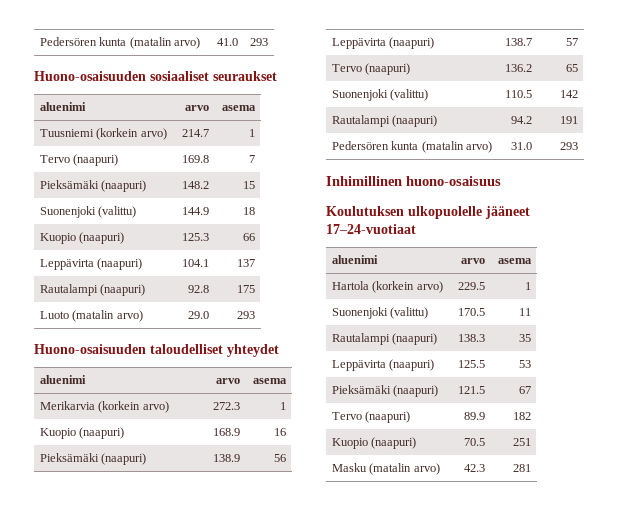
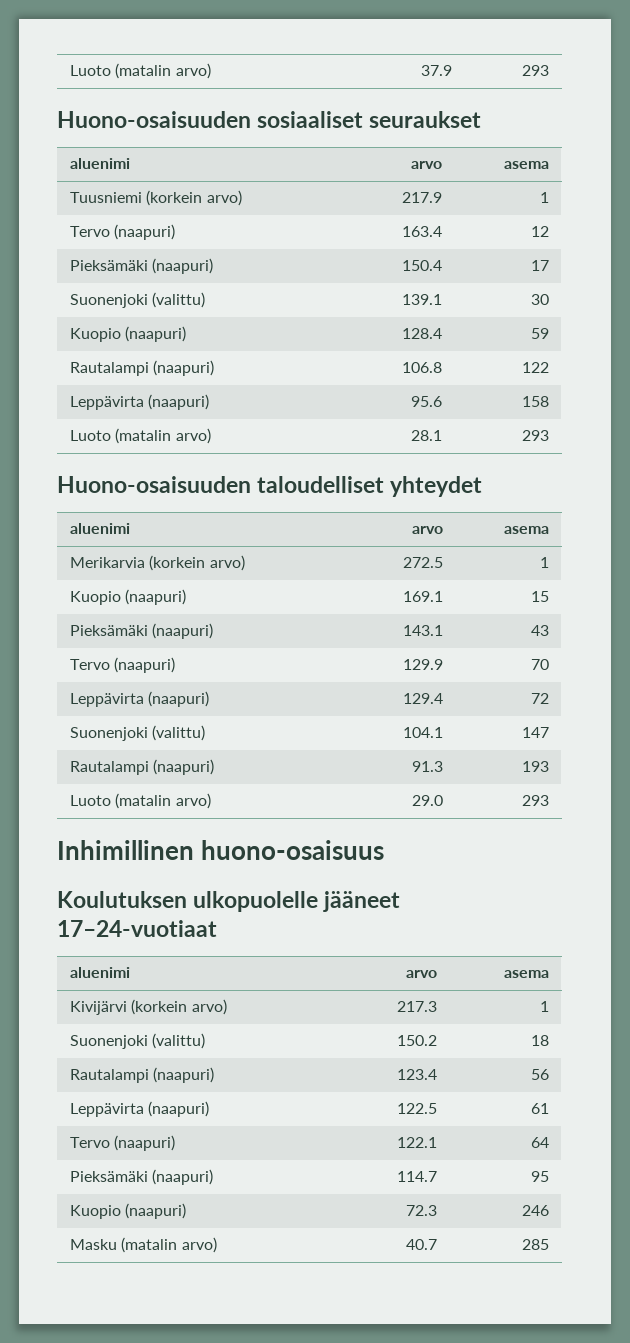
[39,37,200,49] [217,38,239,46] Pedersören kunta (matalin arvo) | 41.0 -> [70,63,211,79] [420,65,452,76] Luoto (matalin arvo) | 37.9
[182,129,210,137] 214.7 -> [401,192,442,203] 217.9
[182,155,210,163] [249,155,256,163] [39,180,147,192] [182,181,210,189] [243,181,256,189] [39,206,137,218] [182,207,210,215] [243,207,256,215] [39,232,125,244] [182,233,210,241] [243,233,256,241] [39,258,143,270] [182,259,210,267] [237,259,256,267] [39,284,146,296] [188,285,210,293] [237,285,256,293] [39,310,143,322] [188,311,210,319] 169.8 | 7 // Pieksämäki (naapuri) | 148.2 | 15 // Suonenjoki (valittu) | 144.9 | 18 // Kuopio (naapuri) | 125.3 | 66 // Leppävirta (naapuri) | 104.1 | 137 // Rautalampi (naapuri) | 92.8 | 175 // Luoto (matalin arvo) | 29.0 -> [401,226,442,237] [530,226,549,237] [70,258,214,274] [401,260,442,271] [530,260,549,271] [70,292,206,308] [401,294,442,305] [530,294,549,305] [70,326,187,342] [401,328,442,339] [530,328,549,339] [70,360,215,376] [401,362,442,373] [521,362,549,373] [70,394,210,410] [410,396,442,407] [521,396,549,407] [70,428,211,444] [410,430,442,441] 163.4 | 12 // Pieksämäki (naapuri) | 150.4 | 17 // Suonenjoki (valittu) | 139.1 | 30 // Kuopio (naapuri) | 128.4 | 59 // Rautalampi (naapuri) | 106.8 | 122 // Leppävirta (naapuri) | 95.6 | 158 // Luoto (matalin arvo) | 28.1
[213,402,241,410] 272.3 -> [402,557,443,568] 272.5
[213,428,241,436] [274,428,287,436] [39,453,147,465] [213,454,241,462] [274,454,287,462] [331,37,435,49] [505,38,533,46] [566,38,579,46] [331,63,411,75] [505,64,533,72] [566,64,579,72] [331,89,429,101] [505,90,533,98] [560,90,579,98] [331,115,438,127] [511,116,533,124] [560,116,579,124] [331,141,492,153] [511,142,533,150] 168.9 | 16 // Pieksämäki (naapuri) | 138.9 | 56 // Leppävirta (naapuri) | 138.7 | 57 // Tervo (naapuri) | 136.2 | 65 // Suonenjoki (valittu) | 110.5 | 142 // Rautalampi (naapuri) | 94.2 | 191 // Pedersören kunta (matalin arvo) | 31.0 -> [402,591,443,602] [530,591,549,602] [70,623,214,639] [402,625,443,636] [530,625,549,636] [70,657,176,673] [402,659,443,670] [530,659,549,670] [70,691,210,707] [402,693,443,704] [530,693,549,704] [70,725,206,741] [402,727,443,738] [521,727,549,738] [70,759,215,775] [411,761,443,772] [521,761,549,772] [70,793,211,809] [411,795,443,806] 169.1 | 15 // Pieksämäki (naapuri) | 143.1 | 43 // Tervo (naapuri) | 129.9 | 70 // Leppävirta (naapuri) | 129.4 | 72 // Suonenjoki (valittu) | 104.1 | 147 // Rautalampi (naapuri) | 91.3 | 193 // Luoto (matalin arvo) | 29.0
[331,281,443,293] [458,282,486,290] Hartola (korkein arvo) | 229.5 -> [70,999,227,1015] [396,1001,437,1012] Kivijärvi (korkein arvo) | 217.3
[458,308,486,316] [519,308,532,316] [331,333,438,345] [458,334,486,342] [519,334,532,342] [331,359,435,371] [458,360,486,368] [519,360,532,368] [331,385,439,397] [458,386,486,394] [519,386,532,394] [331,411,411,423] [464,412,486,420] [513,412,532,420] [331,437,417,449] [464,438,486,446] [513,438,532,446] 170.5 | 11 // Rautalampi (naapuri) | 138.3 | 35 // Leppävirta (naapuri) | 125.5 | 53 // Pieksämäki (naapuri) | 121.5 | 67 // Tervo (naapuri) | 89.9 | 182 // Kuopio (naapuri) | 70.5 | 251 -> [396,1035,437,1046] [530,1035,549,1046] [70,1067,215,1083] [396,1069,437,1080] [530,1069,549,1080] [70,1101,210,1117] [396,1103,437,1114] [530,1103,549,1114] [70,1135,176,1151] [396,1137,437,1148] [530,1137,549,1148] [70,1169,214,1185] [396,1171,437,1182] [530,1171,549,1182] [70,1203,187,1219] [405,1205,437,1216] [521,1205,549,1216] 150.2 | 18 // Rautalampi (naapuri) | 123.4 | 56 // Leppävirta (naapuri) | 122.5 | 61 // Tervo (naapuri) | 122.1 | 64 // Pieksämäki (naapuri) | 114.7 | 95 // Kuopio (naapuri) | 72.3 | 246
[464,464,486,472] [513,464,532,472] 42.3 | 281 -> [405,1239,437,1250] [521,1239,549,1250] 40.7 | 285

